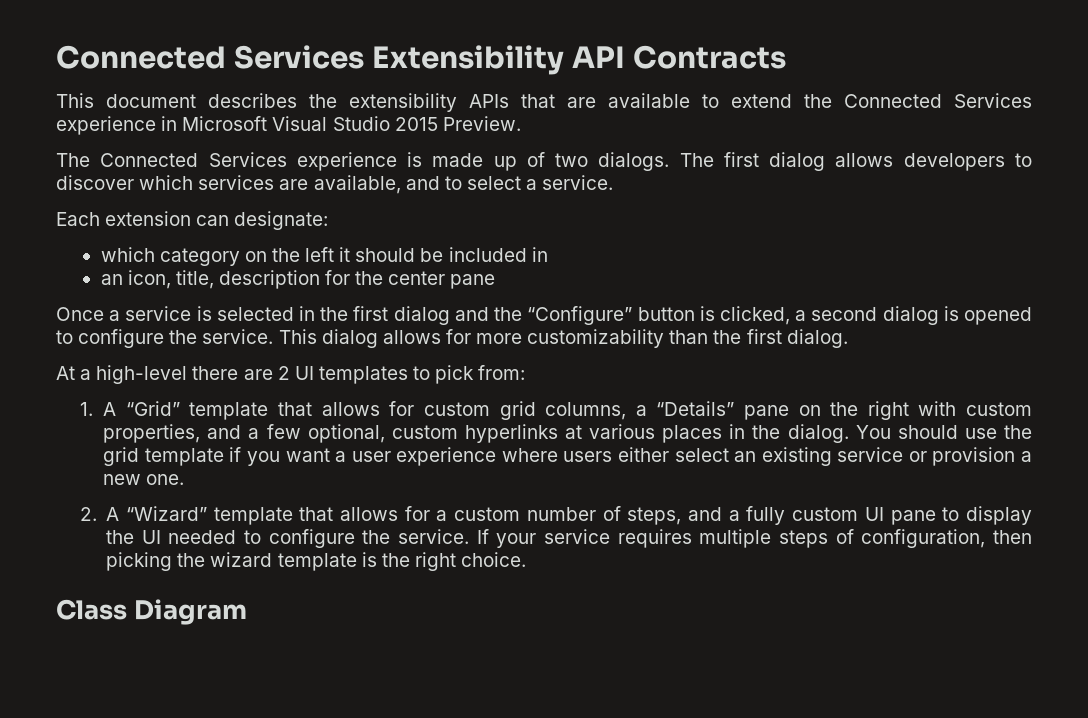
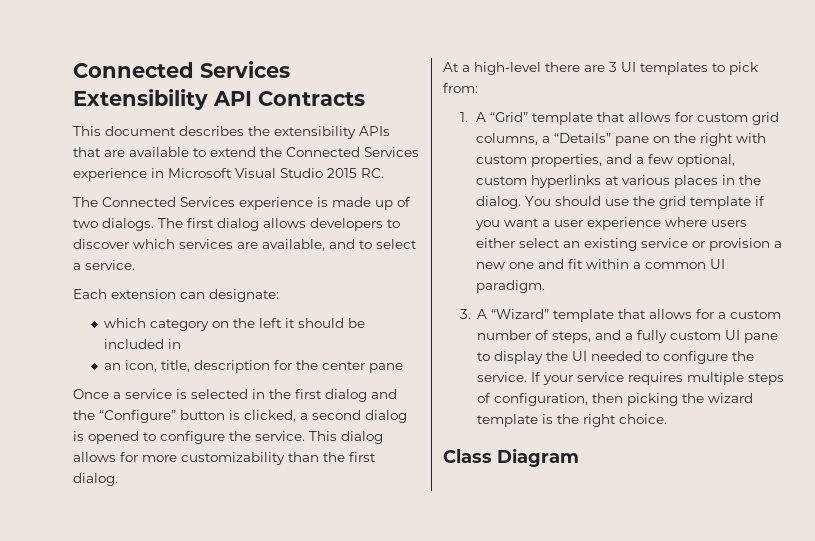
[442,116,521,131] Preview. -> [361,168,384,178] RC.
[277,366,290,380] 2 -> [609,62,617,72] 3
[146,474,185,485] [79,507,97,521] one. // 2. -> [508,259,725,269] [475,280,545,293] [459,309,471,319] one and fit within a common UI paradigm. // 3.

